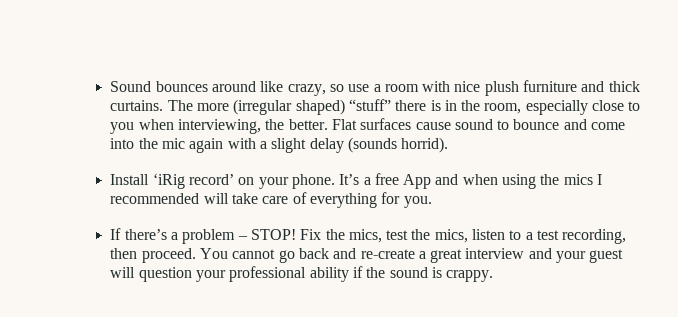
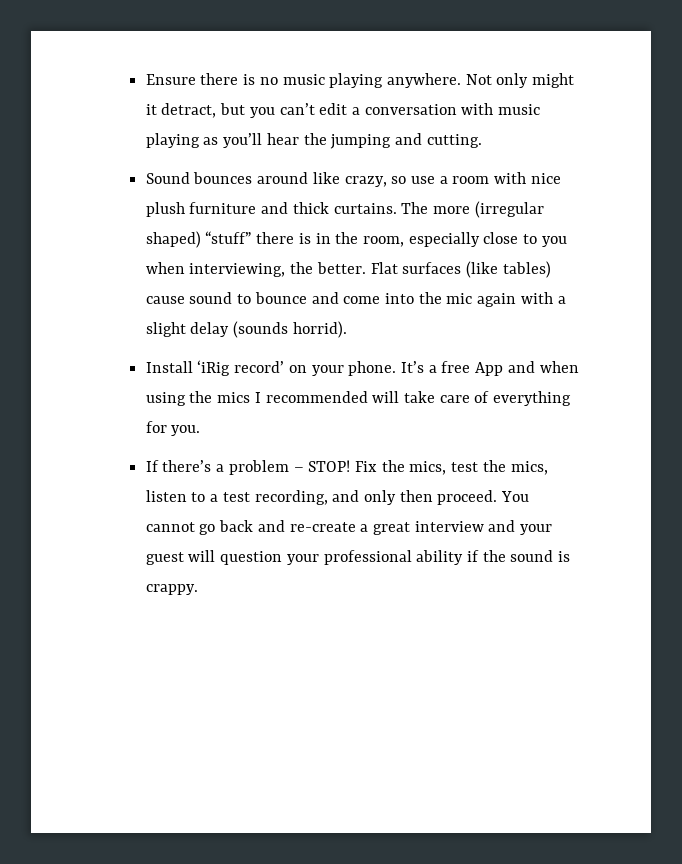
(110, 86) none -> [145,73,575,88] [145,103,541,118] [145,133,482,149] Ensure there is no music playing anywhere. Not only might it detract, but you can’t edit a conversation with music playing as you’ll hear the jumping and cutting. //
(412, 124) none -> [466,261,551,278] (like tables)
(627, 236) none -> [332,490,397,505] and only

